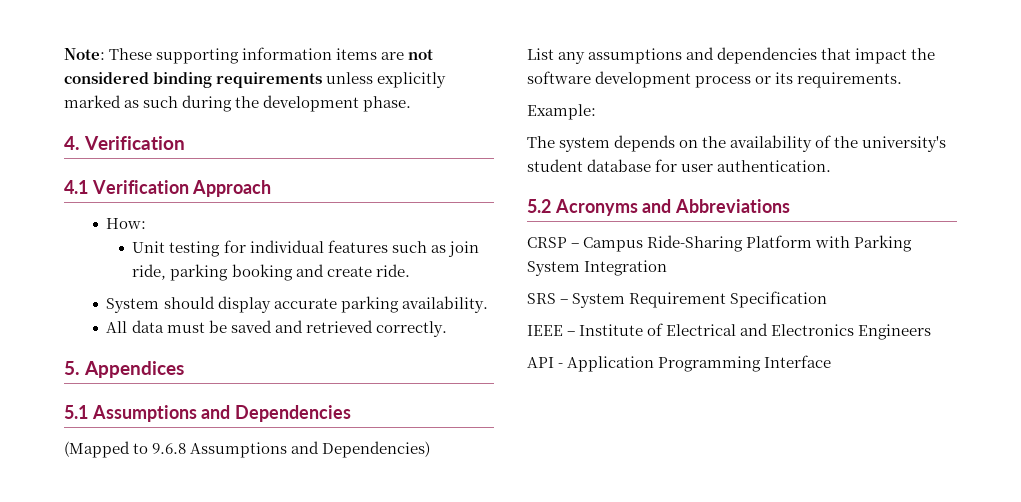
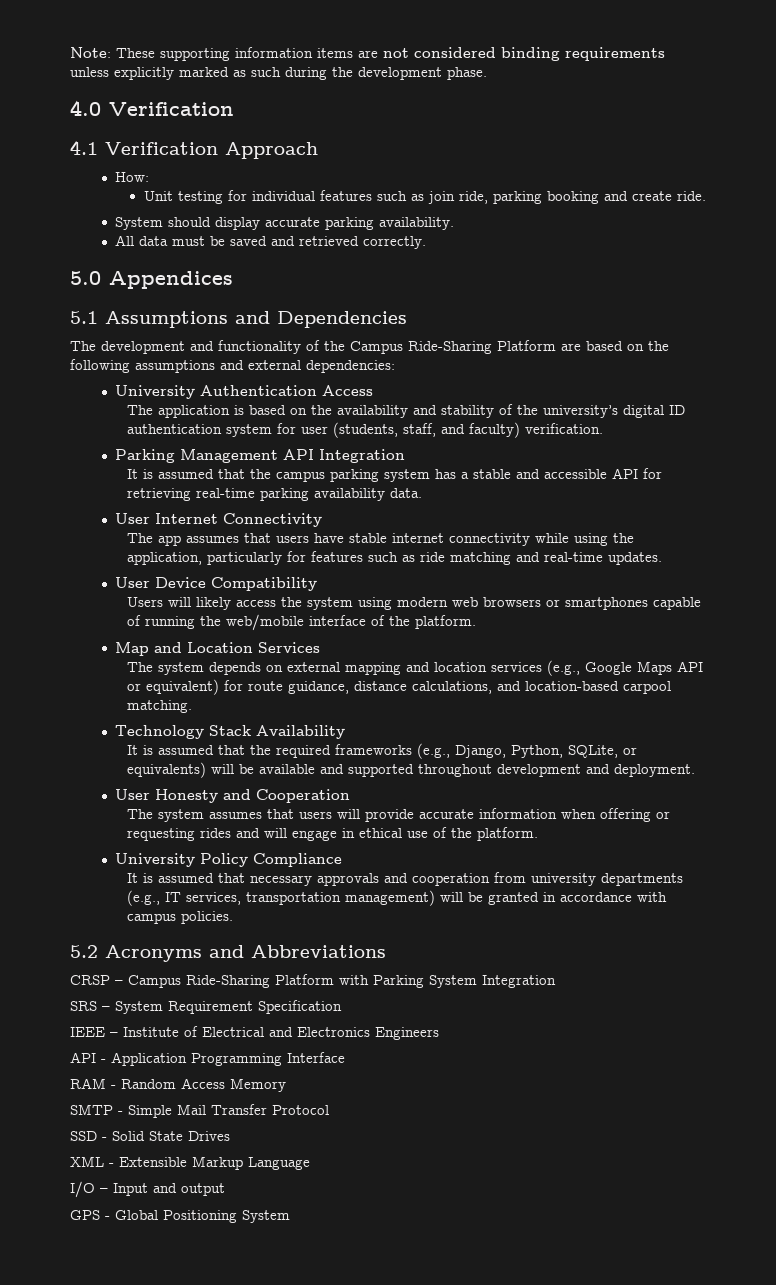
[64,136,80,150] 4. -> [70,100,101,116] 4.0
[64,361,80,375] 5. -> [70,271,101,285] 5.0
[64,441,431,458] [527,47,936,64] [527,71,903,88] [527,104,596,120] [527,135,947,152] [527,159,832,172] (Mapped to 9.6.8 Assumptions and Dependencies) // List any assumptions and dependencies that impact the software development process or its requirements. // Example: // The system depends on the availability of the university's student database for user authentication. -> [70,340,669,354] [70,359,395,373] [115,385,374,399] [127,404,686,418] [127,422,604,438] [115,449,406,463] [127,468,663,482] [127,488,423,501] [115,513,323,527] [127,533,635,546] [127,551,663,565] [115,577,318,591] [127,597,702,610] [127,614,477,631] [115,642,321,656] [127,660,704,676] [127,679,672,695] [127,700,193,713] [115,725,346,739] [127,743,638,759] [127,762,696,778] [115,789,351,803] [127,808,671,822] [127,827,539,841] [115,853,343,867] [127,872,684,886] [127,890,668,906] [127,911,234,924] The development and functionality of the Campus Ride-Sharing Platform are based on the following assumptions and external dependencies: // University Authentication Access // The application is based on the availability and stability of the university’s digital ID authentication system for user (students, staff, and faculty) verification. // Parking Management API Integration // It is assumed that the campus parking system has a stable and accessible API for retrieving real-time parking availability data. // User Internet Connectivity // The app assumes that users have stable internet connectivity while using the application, particularly for features such as ride matching and real-time updates. // User Device Compatibility // Users will likely access the system using modern web browsers or smartphones capable of running the web/mobile interface of the platform. // Map and Location Services // The system depends on external mapping and location services (e.g., Google Maps API or equivalent) for route guidance, distance calculations, and location-based carpool matching. // Technology Stack Availability // It is assumed that the required frameworks (e.g., Django, Python, SQLite, or equivalents) will be available and supported throughout development and deployment. // User Honesty and Cooperation // The system assumes that users will provide accurate information when offering or requesting rides and will engage in ethical use of the platform. // University Policy Compliance // It is assumed that necessary approvals and cooperation from university departments (e.g., IT services, transportation management) will be granted in accordance with campus policies.
(832, 361) none -> [70,1078,286,1092] [70,1104,329,1118] [70,1131,230,1141] [70,1156,310,1170] [70,1181,225,1198] [70,1210,290,1223] // RAM - Random Access Memory // SMTP - Simple Mail Transfer Protocol // SSD - Solid State Drives // XML - Extensible Markup Language // I/O – Input and output // GPS - Global Positioning System

